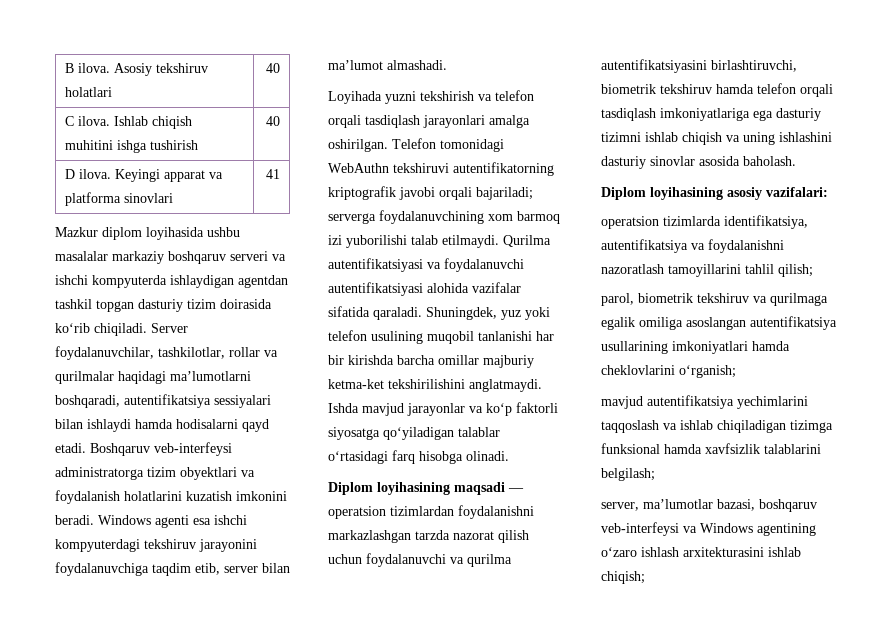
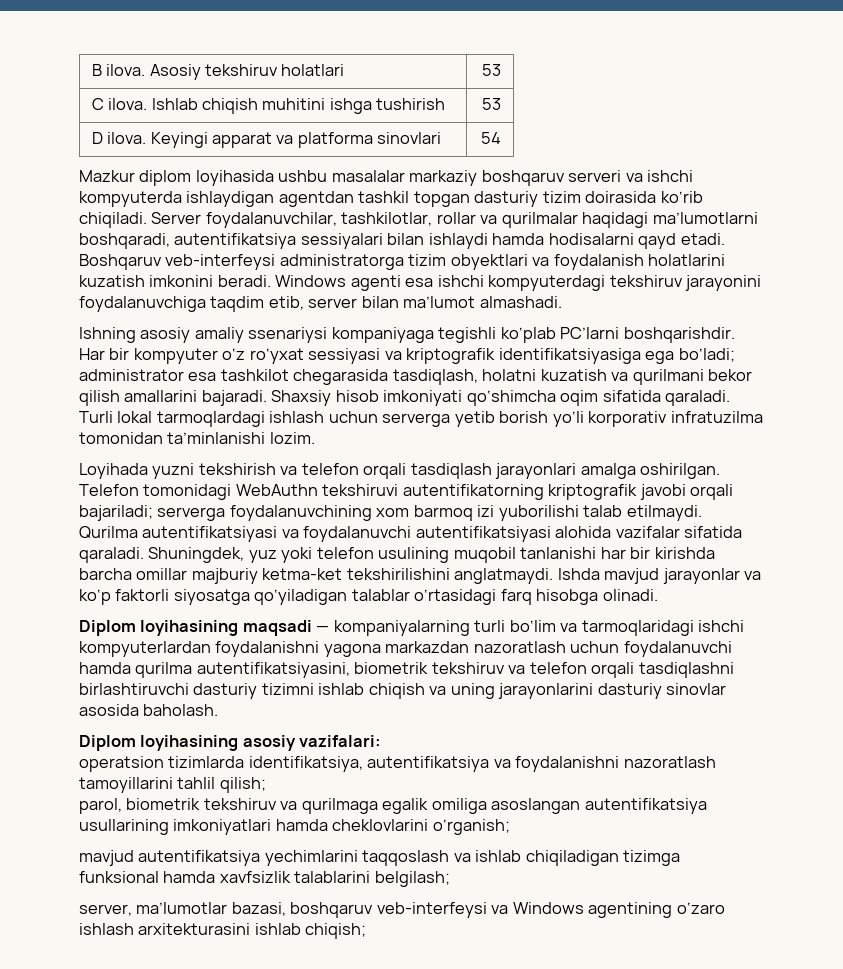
[265,63,280,73] 40 -> [482,64,502,76] 53
[265,116,280,126] 40 -> [482,98,502,110] 53
[265,169,280,179] 41 -> [481,132,502,144] 54
(447, 65) none -> [79,327,735,343] [79,348,735,364] [79,369,753,385] [79,390,731,406] [79,411,763,427] [79,432,315,444] // Ishning asosiy amaliy ssenariysi kompaniyaga tegishli ko‘plab PC’larni boshqarishdir. Har bir kompyuter o‘z ro‘yxat sessiyasi va kriptografik identifikatsiyasiga ega bo‘ladi; administrator esa tashkilot chegarasida tasdiqlash, holatni kuzatish va qurilmani bekor qilish amallarini bajaradi. Shaxsiy hisob imkoniyati qo‘shimcha oqim sifatida qaraladi. Turli lokal tarmoqlardagi ishlash uchun serverga yetib borish yo‘li korporativ infratuzilma tomonidan ta’minlanishi lozim.
[328,505,534,519] [328,530,529,543] [328,553,512,567] [601,59,797,73] [601,83,833,97] [601,108,773,121] operatsion tizimlardan foydalanishni markazlashgan tarzda nazorat qilish uchun foydalanuvchi va qurilma autentifikatsiyasini birlashtiruvchi, biometrik tekshiruv hamda telefon orqali tasdiqlash imkoniyatlariga ega -> [333,620,745,636] [79,641,732,657] [79,662,734,678] [79,683,189,695] kompaniyalarning turli bo‘lim va tarmoqlaridagi ishchi kompyuterlardan foydalanishni yagona markazdan nazoratlash uchun foydalanuvchi hamda qurilma autentifikatsiyasini, biometrik tekshiruv va telefon orqali tasdiqlashni birlashtiruvchi
[779,132,832,142] ishlashini -> [498,683,594,699] jarayonlarini

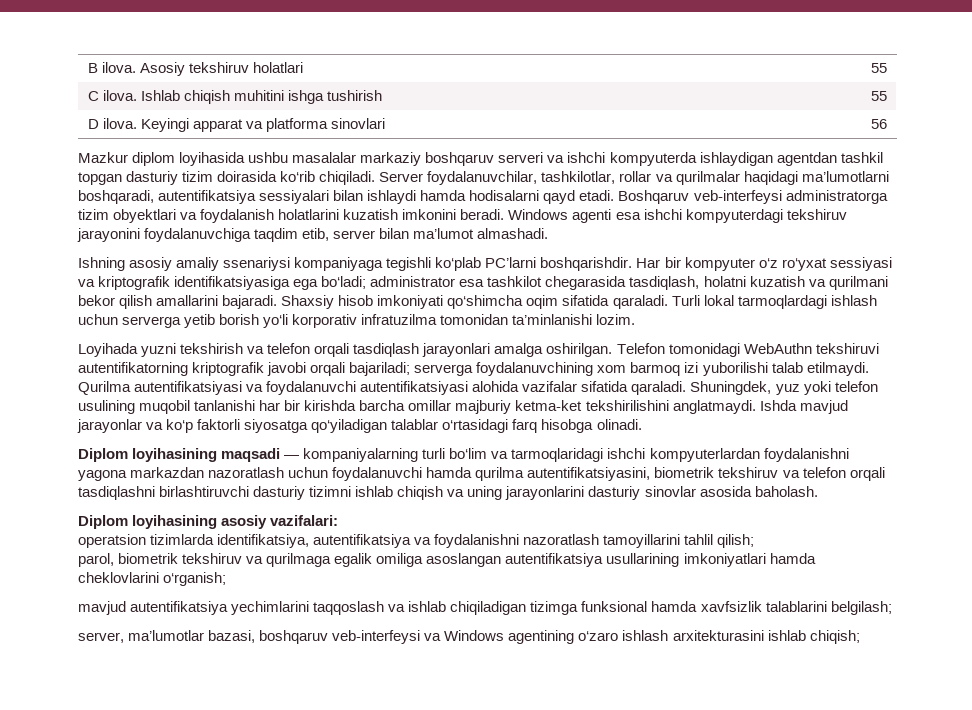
[482,64,502,76] 53 -> [871,63,888,73] 55
[482,98,502,110] 53 -> [871,91,888,101] 55
[481,132,502,144] 54 -> [871,119,888,129] 56

